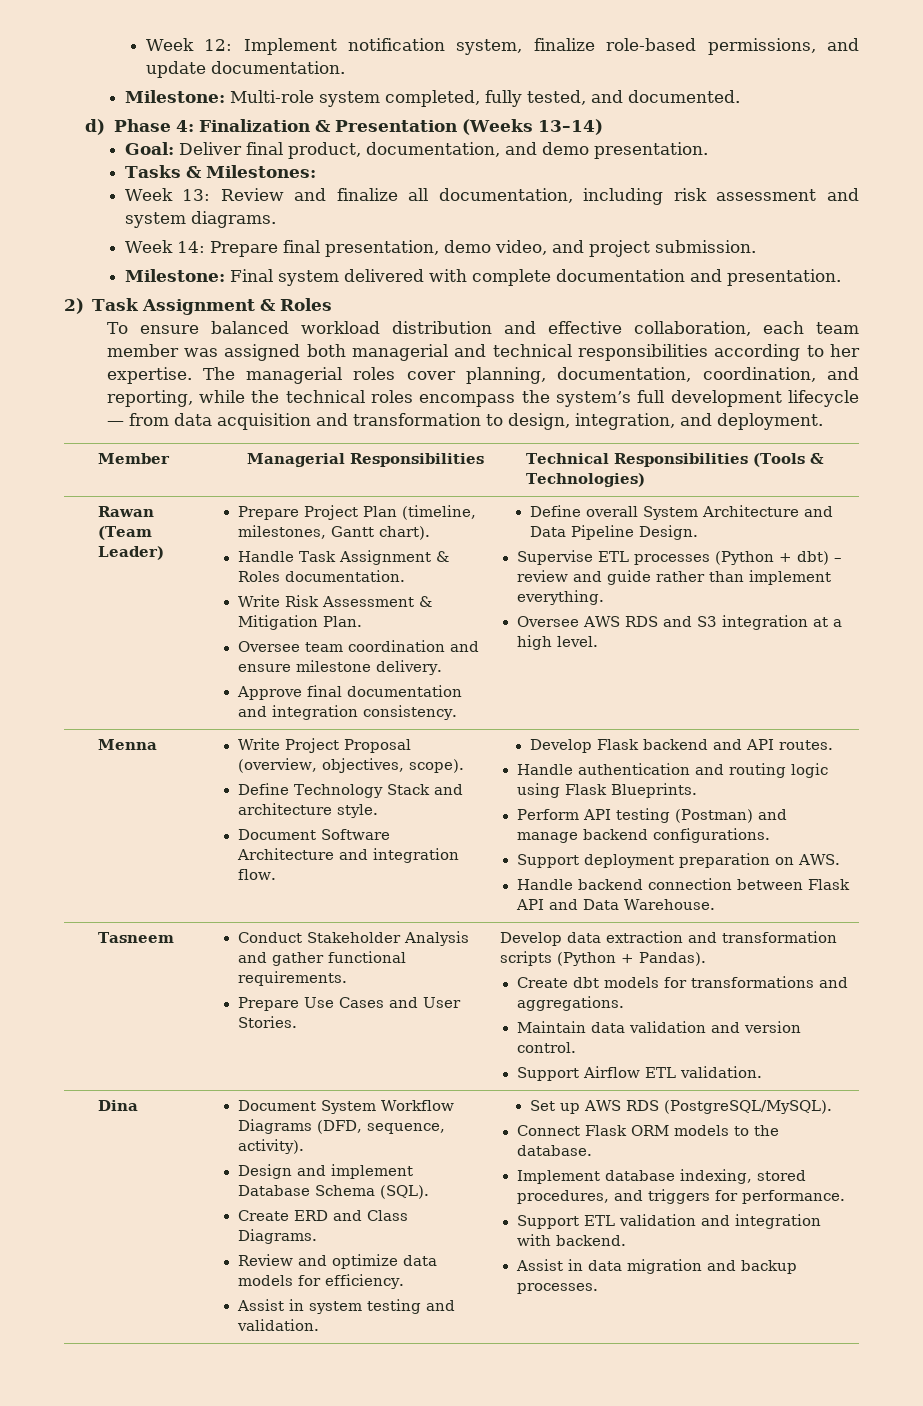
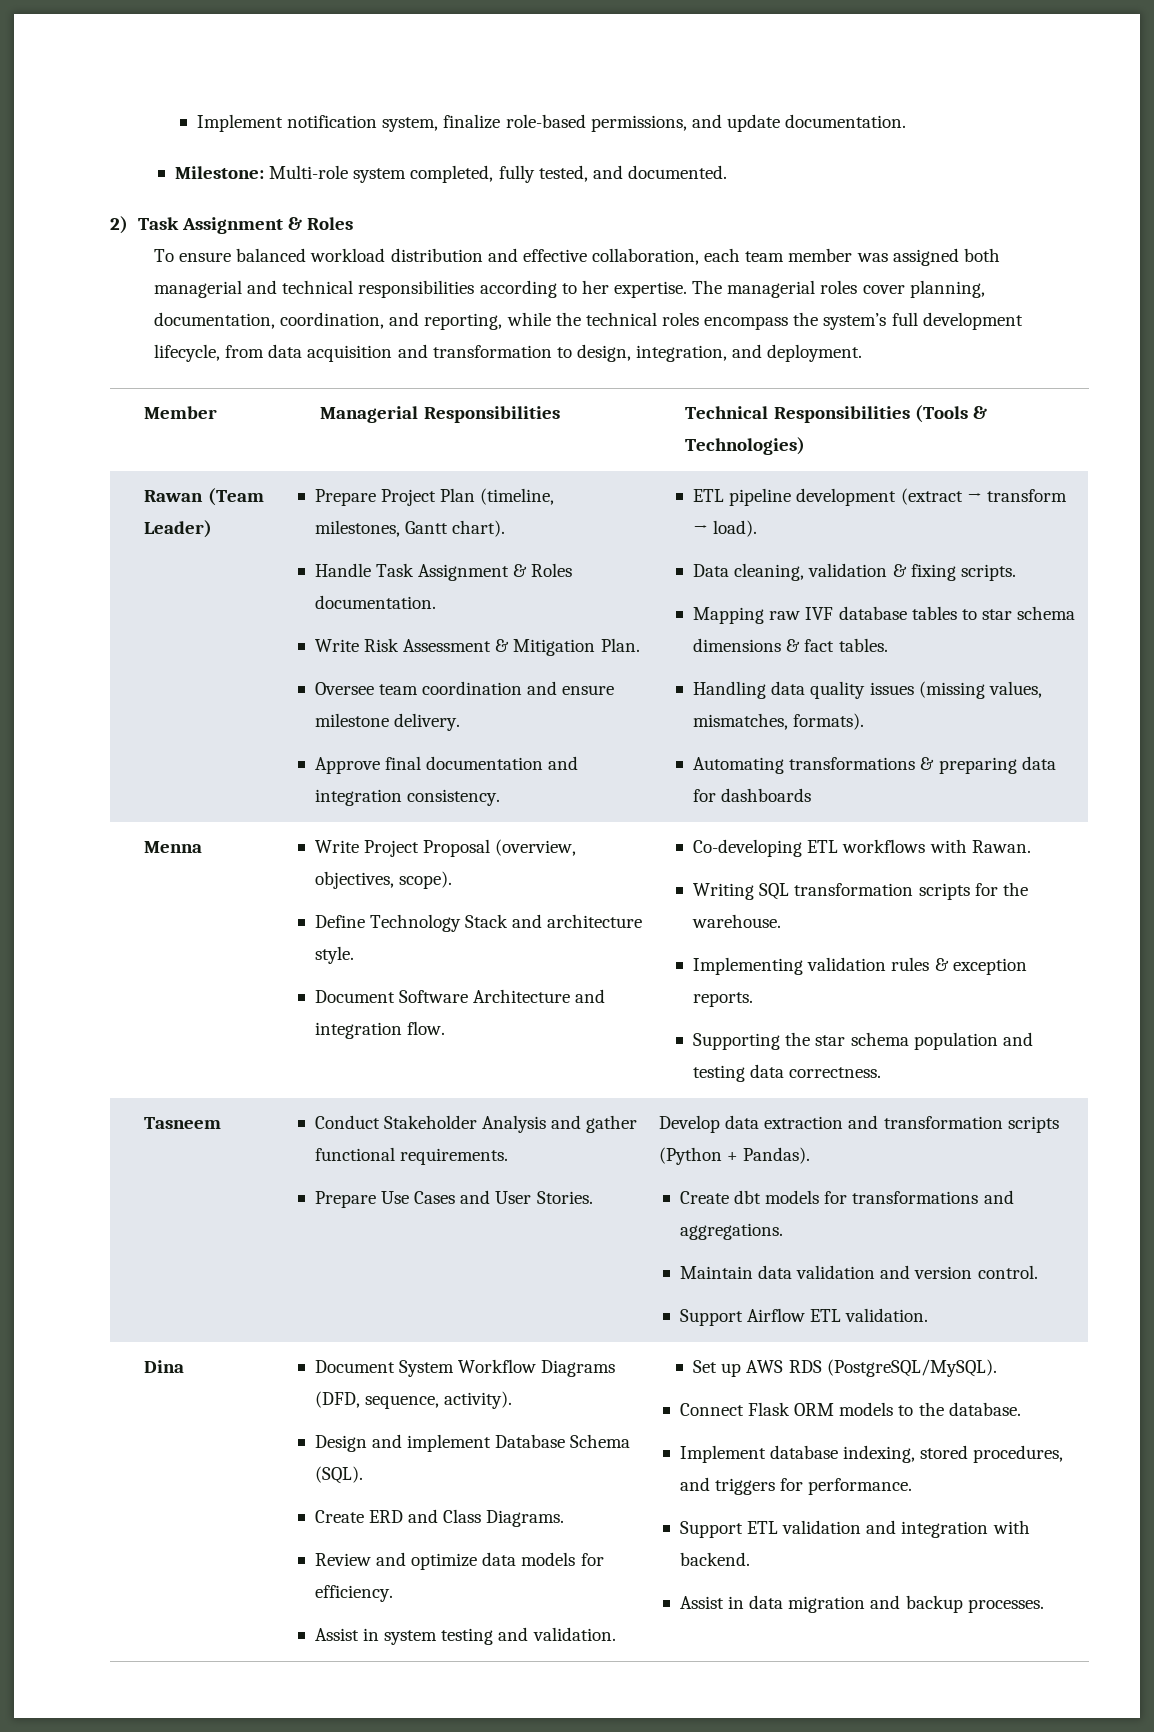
[145,38,233,51] Week 12: -> (197, 123) none
[85,119,603,135] [124,142,708,159] [124,165,316,178] [124,188,859,205] [124,211,276,228] [124,240,756,257] [124,269,841,286] // d) Phase 4: Finalization & Presentation (Weeks 13–14) // Goal: Deliver final product, documentation, and demo presentation. // Tasks & Milestones: // Week 13: Review and finalize all documentation, including risk assessment and system diagrams. // Week 14: Prepare final presentation, demo video, and project submission. // Milestone: Final system delivered with complete documentation and presentation. -> (727, 172) none
[788,390,859,407] [106,421,124,426] lifecycle — -> [154,344,221,362] lifecycle,
[529,505,833,520] [529,525,698,540] [516,550,842,565] [516,570,831,585] [516,590,604,605] [516,615,842,630] [516,635,598,650] Define overall System Architecture and Data Pipeline Design. // Supervise ETL processes (Python + dbt) – review and guide rather than implement everything. // Oversee AWS RDS and S3 integration at a high level. -> [693,488,1067,506] [693,520,758,537] [693,563,1016,581] [693,606,1076,624] [693,638,888,652] [693,681,1042,699] [693,713,865,730] [693,756,1056,774] [693,788,812,802] ETL pipeline development (extract → transform → load). // Data cleaning, validation & fixing scripts. // Mapping raw IVF database tables to star schema dimensions & fact tables. // Handling data quality issues (missing values, mismatches, formats). // Automating transformations & preparing data for dashboards
[529,739,833,753] [516,763,828,778] [516,783,697,798] [516,808,787,823] [516,828,770,843] [516,853,840,868] [516,878,850,890] [515,899,715,910] Develop Flask backend and API routes. // Handle authentication and routing logic using Flask Blueprints. // Perform API testing (Postman) and manage backend configurations. // Support deployment preparation on AWS. // Handle backend connection between Flask API and Data Warehouse. -> [693,839,1031,857] [693,882,1028,900] [692,914,782,928] [693,957,1027,975] [693,992,754,1007] [693,1032,1033,1050] [693,1064,882,1082] Co-developing ETL workflows with Rawan. // Writing SQL transformation scripts for the warehouse. // Implementing validation rules & exception reports. // Supporting the star schema population and testing data correctness.

